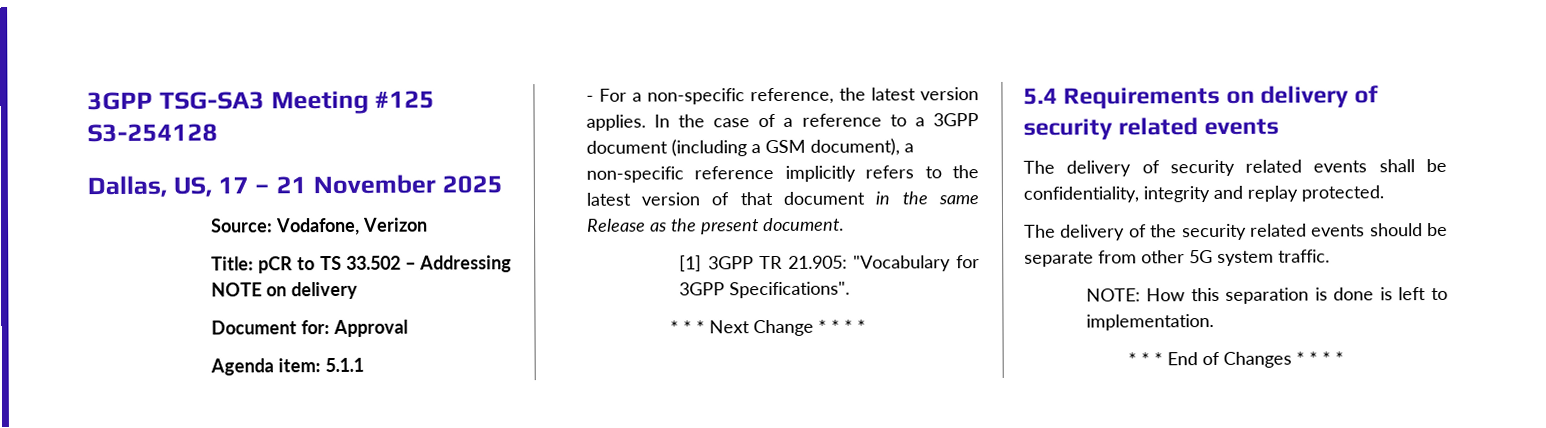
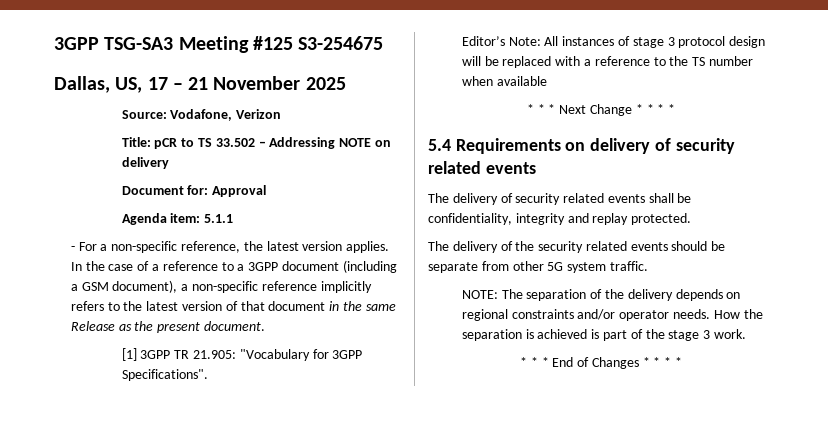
[87,123,218,143] S3-254128 -> [298,36,384,50] S3-254675
(851, 290) none -> [461,36,766,48] [461,56,753,68] [461,76,547,86] // Editor’s Note: All instances of stage 3 protocol design will be replaced with a reference to the TS number when available
[1146,287,1448,304] [1085,314,1214,331] How this separation is done is left to implementation. -> [501,289,741,301] [461,309,763,321] [461,329,746,341] The separation of the delivery depends on regional constraints and/or operator needs. How the separation is achieved is part of the stage 3 work.

